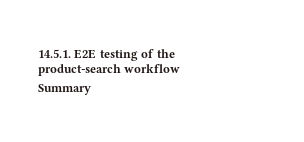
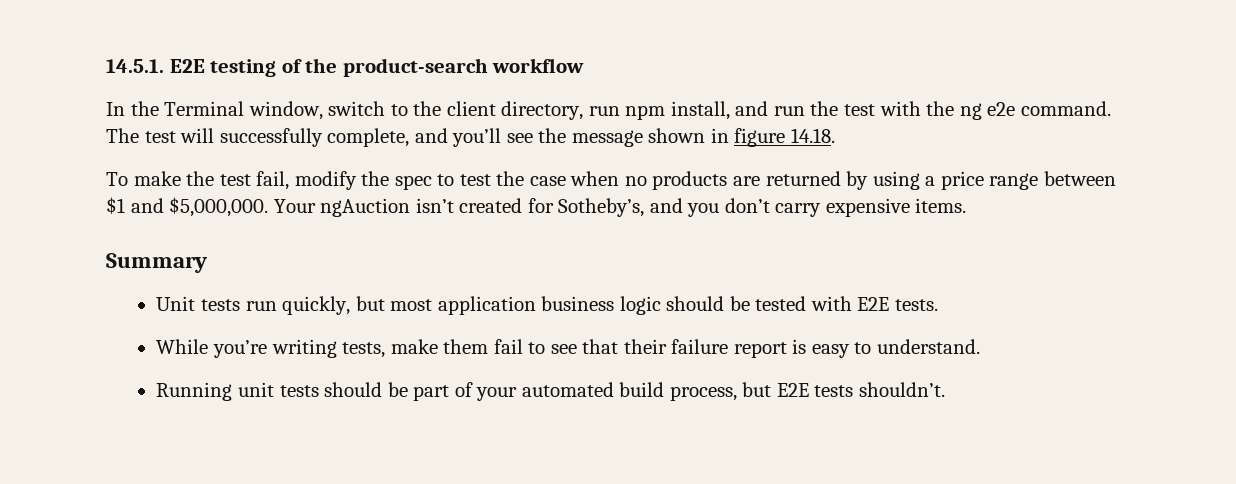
[38,84,91,95] Summary -> [106,101,1111,120] [106,128,835,147] [106,171,1116,190] [106,197,967,217] [106,253,207,273] [156,296,938,315] [156,339,981,358] [156,382,945,401] In the Terminal window, switch to the client directory, run npm install, and run the test with the ng e2e command. The test will successfully complete, and you’ll see the message shown in figure 14.18. // To make the test fail, modify the spec to test the case when no products are returned by using a price range between $1 and $5,000,000. Your ngAuction isn’t created for Sotheby’s, and you don’t carry expensive items. // Summary // Unit tests run quickly, but most application business logic should be tested with E2E tests. // While you’re writing tests, make them fail to see that their failure report is easy to understand. // Running unit tests should be part of your automated build process, but E2E tests shouldn’t.

